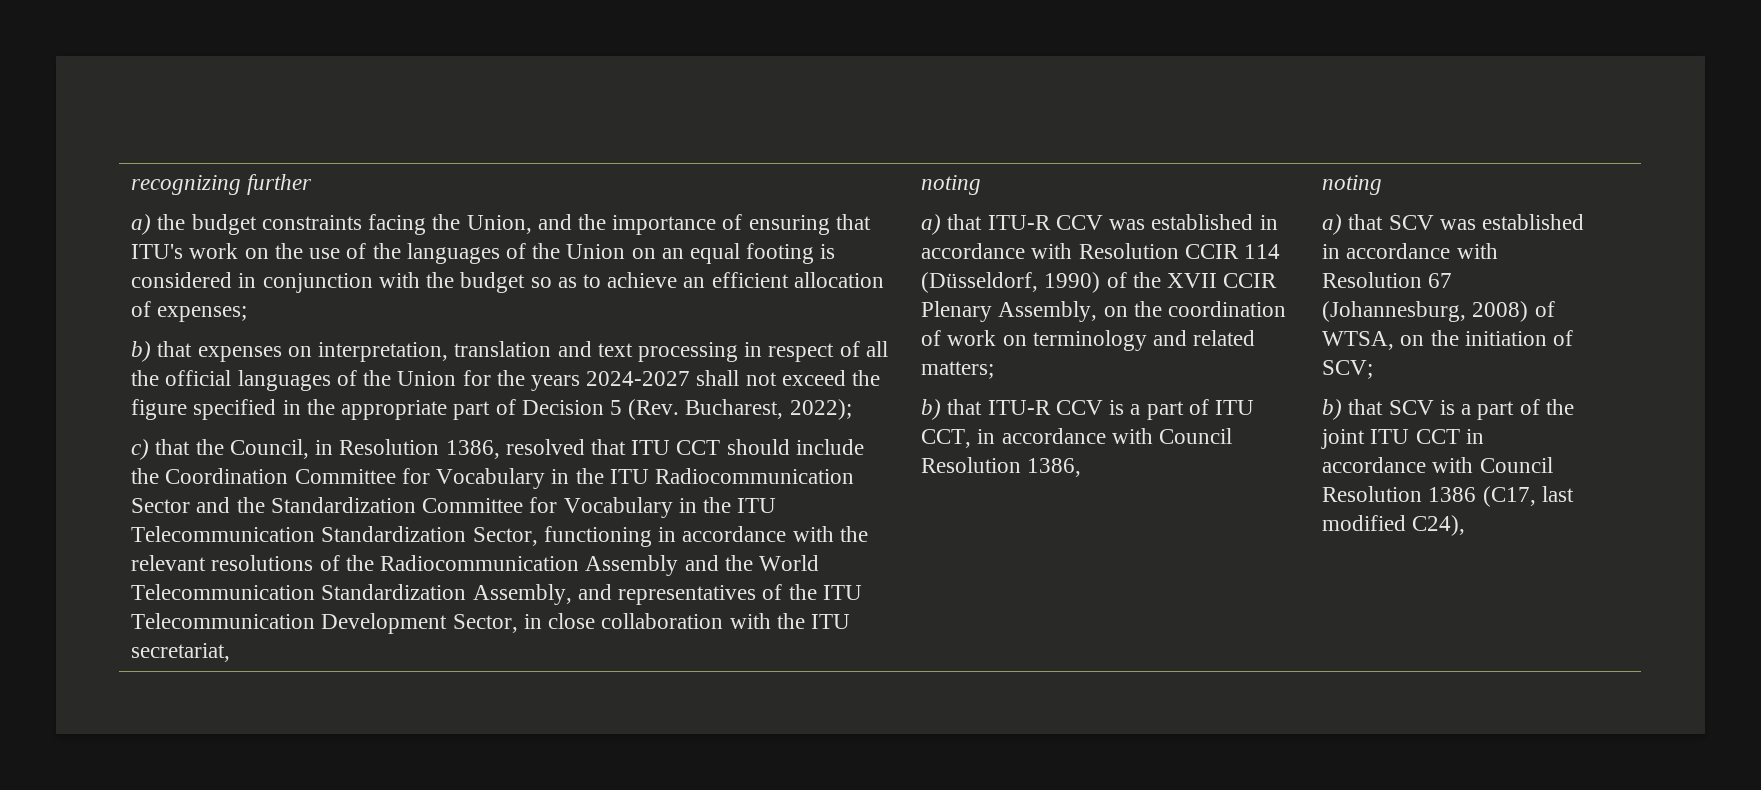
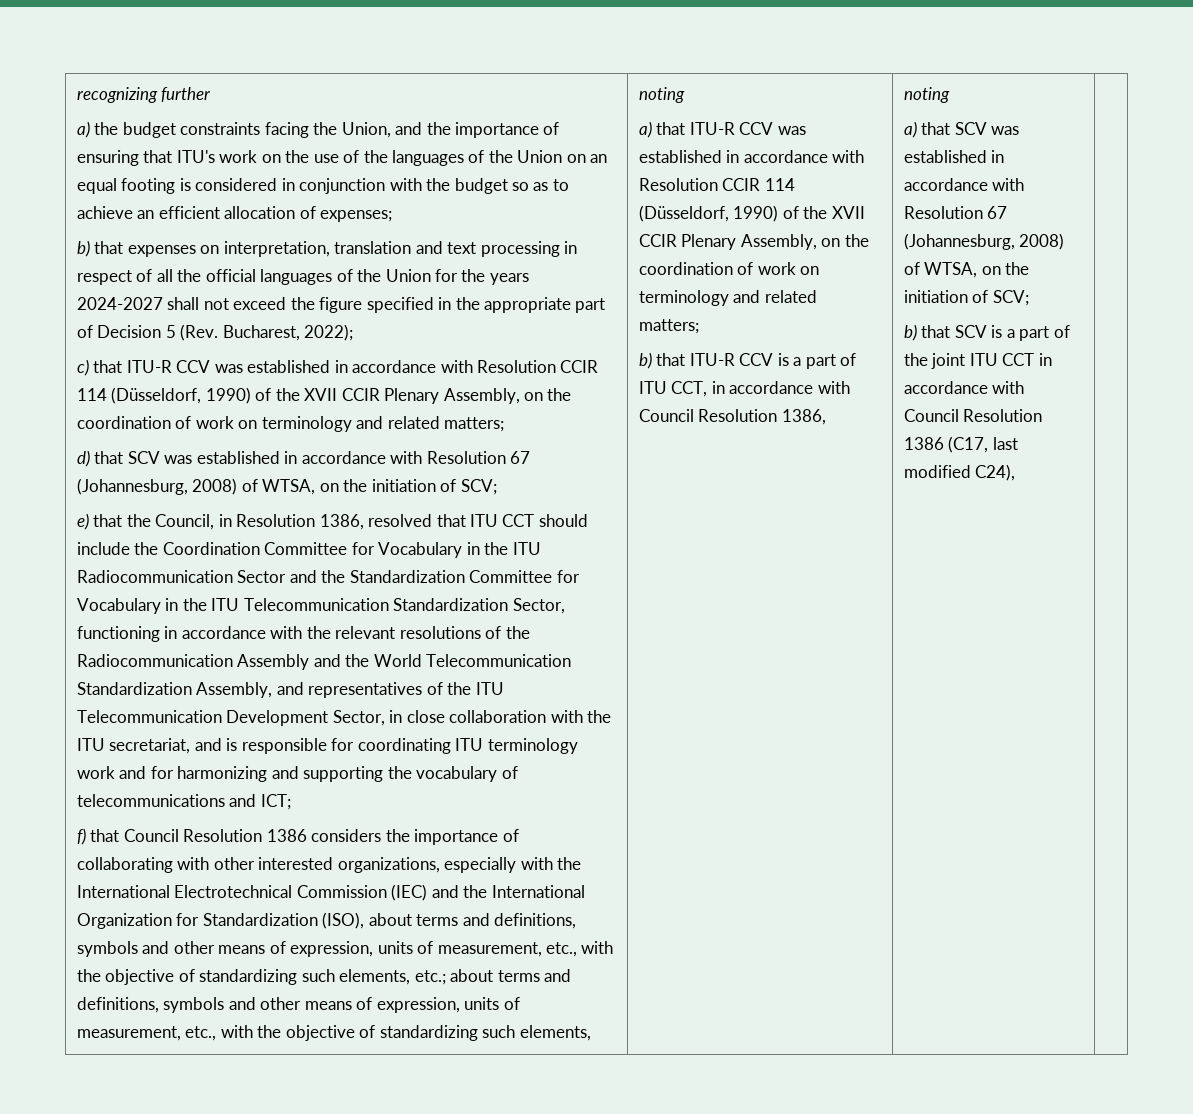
(191, 447) none -> [126,360,599,373] [76,387,572,404] [76,416,505,432] [76,450,530,467] [76,478,497,495] [76,513,123,530] ITU-R СCV was established in accordance with Resolution CCIR 114 (Düsseldorf, 1990) of the XVII CCIR Plenary Assembly, on the coordination of work on terminology and related matters; // d) that SCV was established in accordance with Resolution 67 (Johannesburg, 2008) of WTSA, on the initiation of SCV; // e) that
(231, 652) none -> [194,738,578,754] [76,766,518,782] [76,794,291,810] [76,828,519,845] [76,857,582,873] [76,884,585,901] [76,912,577,929] [76,941,614,957] [76,969,571,985] [76,997,520,1013] [76,1025,591,1041] and is responsible for coordinating ITU terminology work and for harmonizing and supporting the vocabulary of telecommunications and ICT; // f) that Council Resolution 1386 considers the importance of collaborating with other interested organizations, especially with the International Electrotechnical Commission (IEC) and the International Organization for Standardization (ISO), about terms and definitions, symbols and other means of expression, units of measurement, etc., with the objective of standardizing such elements, etc.; about terms and definitions, symbols and other means of expression, units of measurement, etc., with the objective of standardizing such elements,

